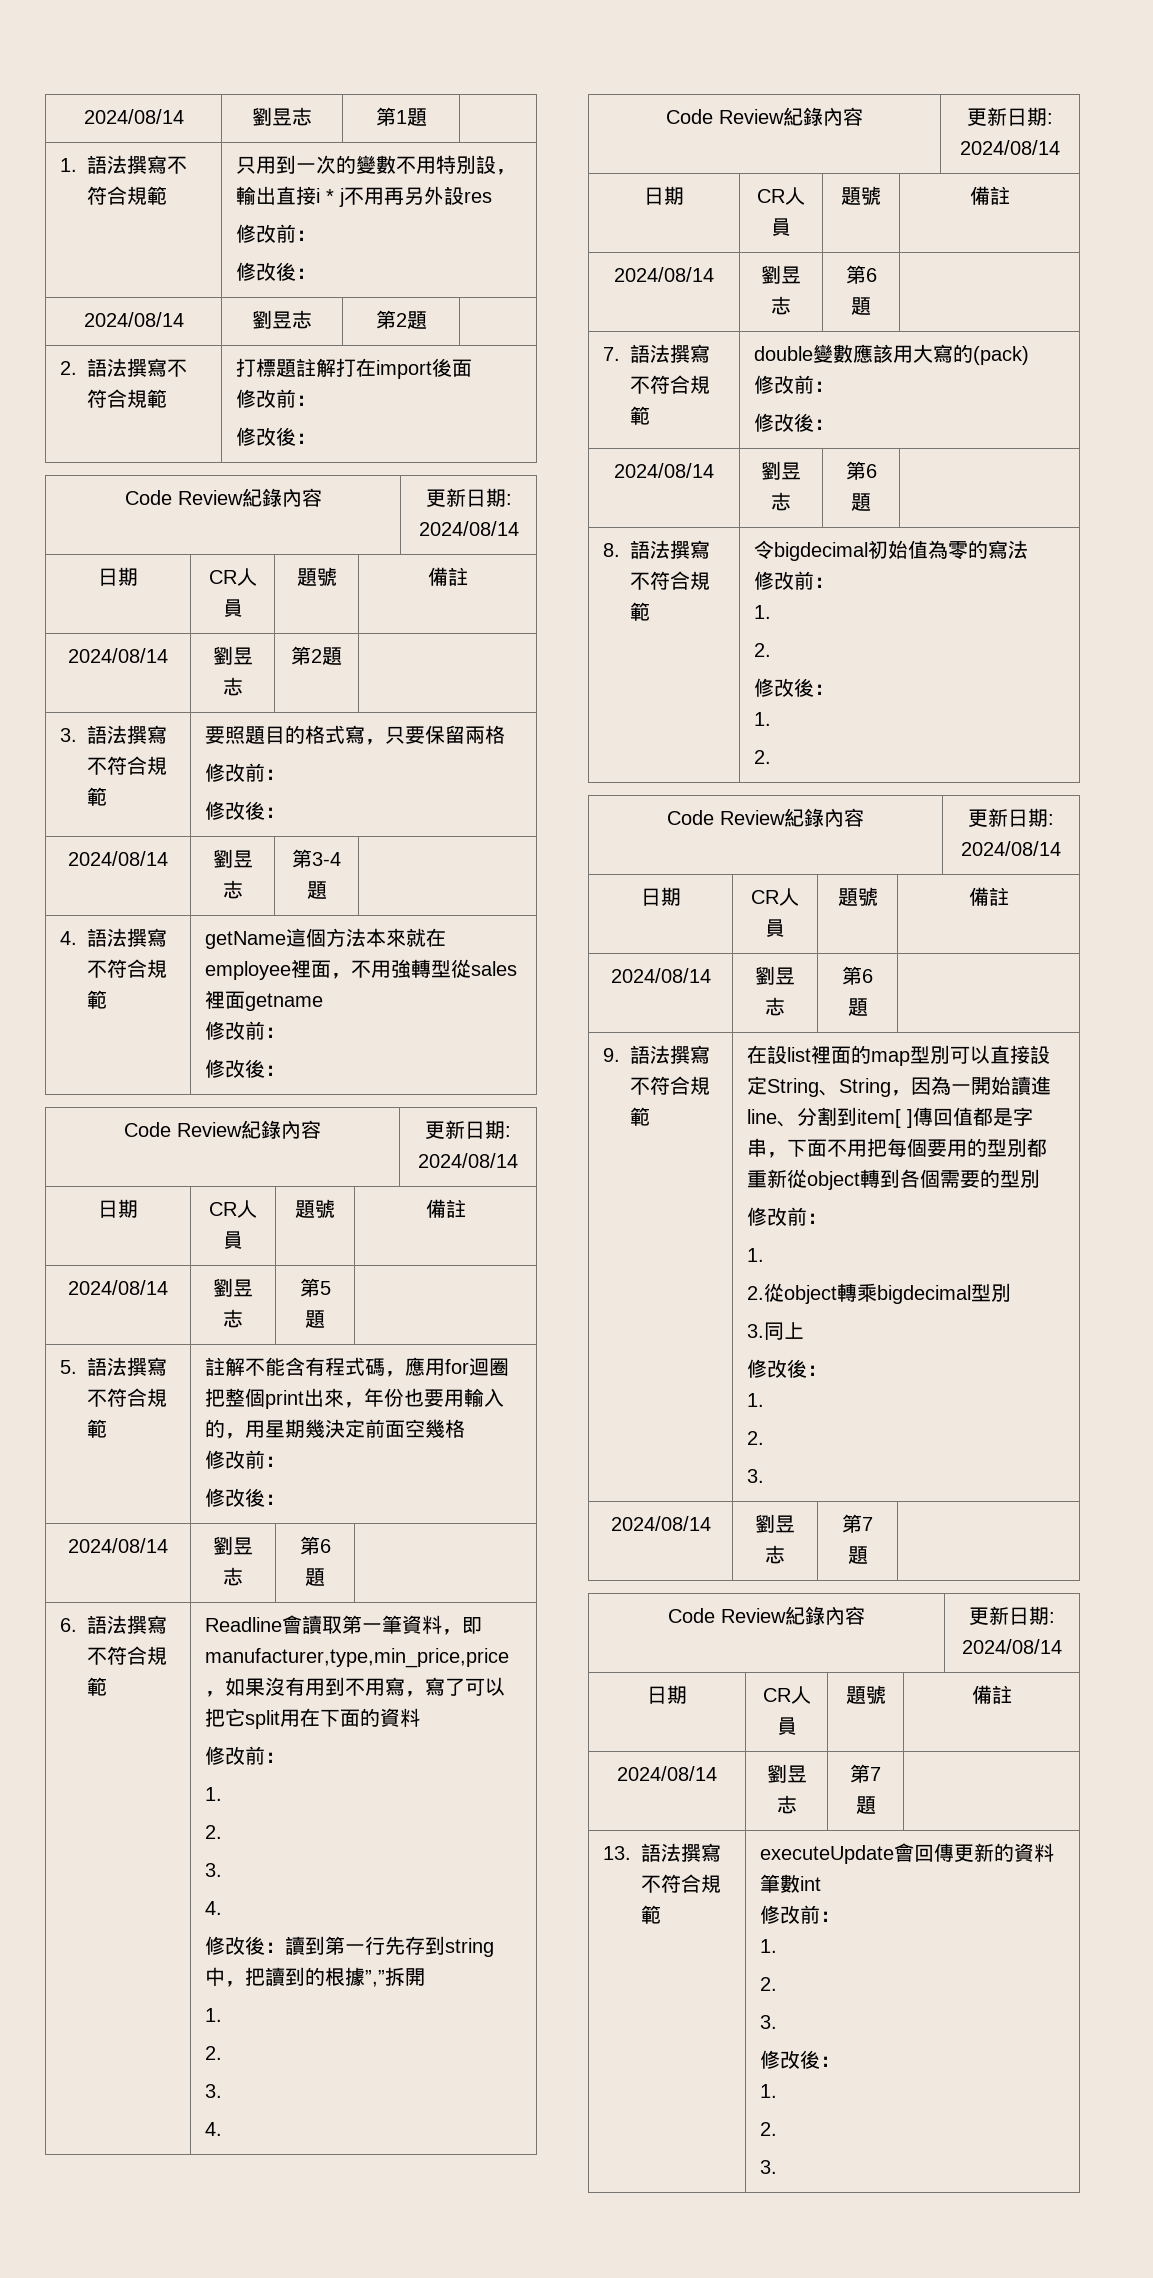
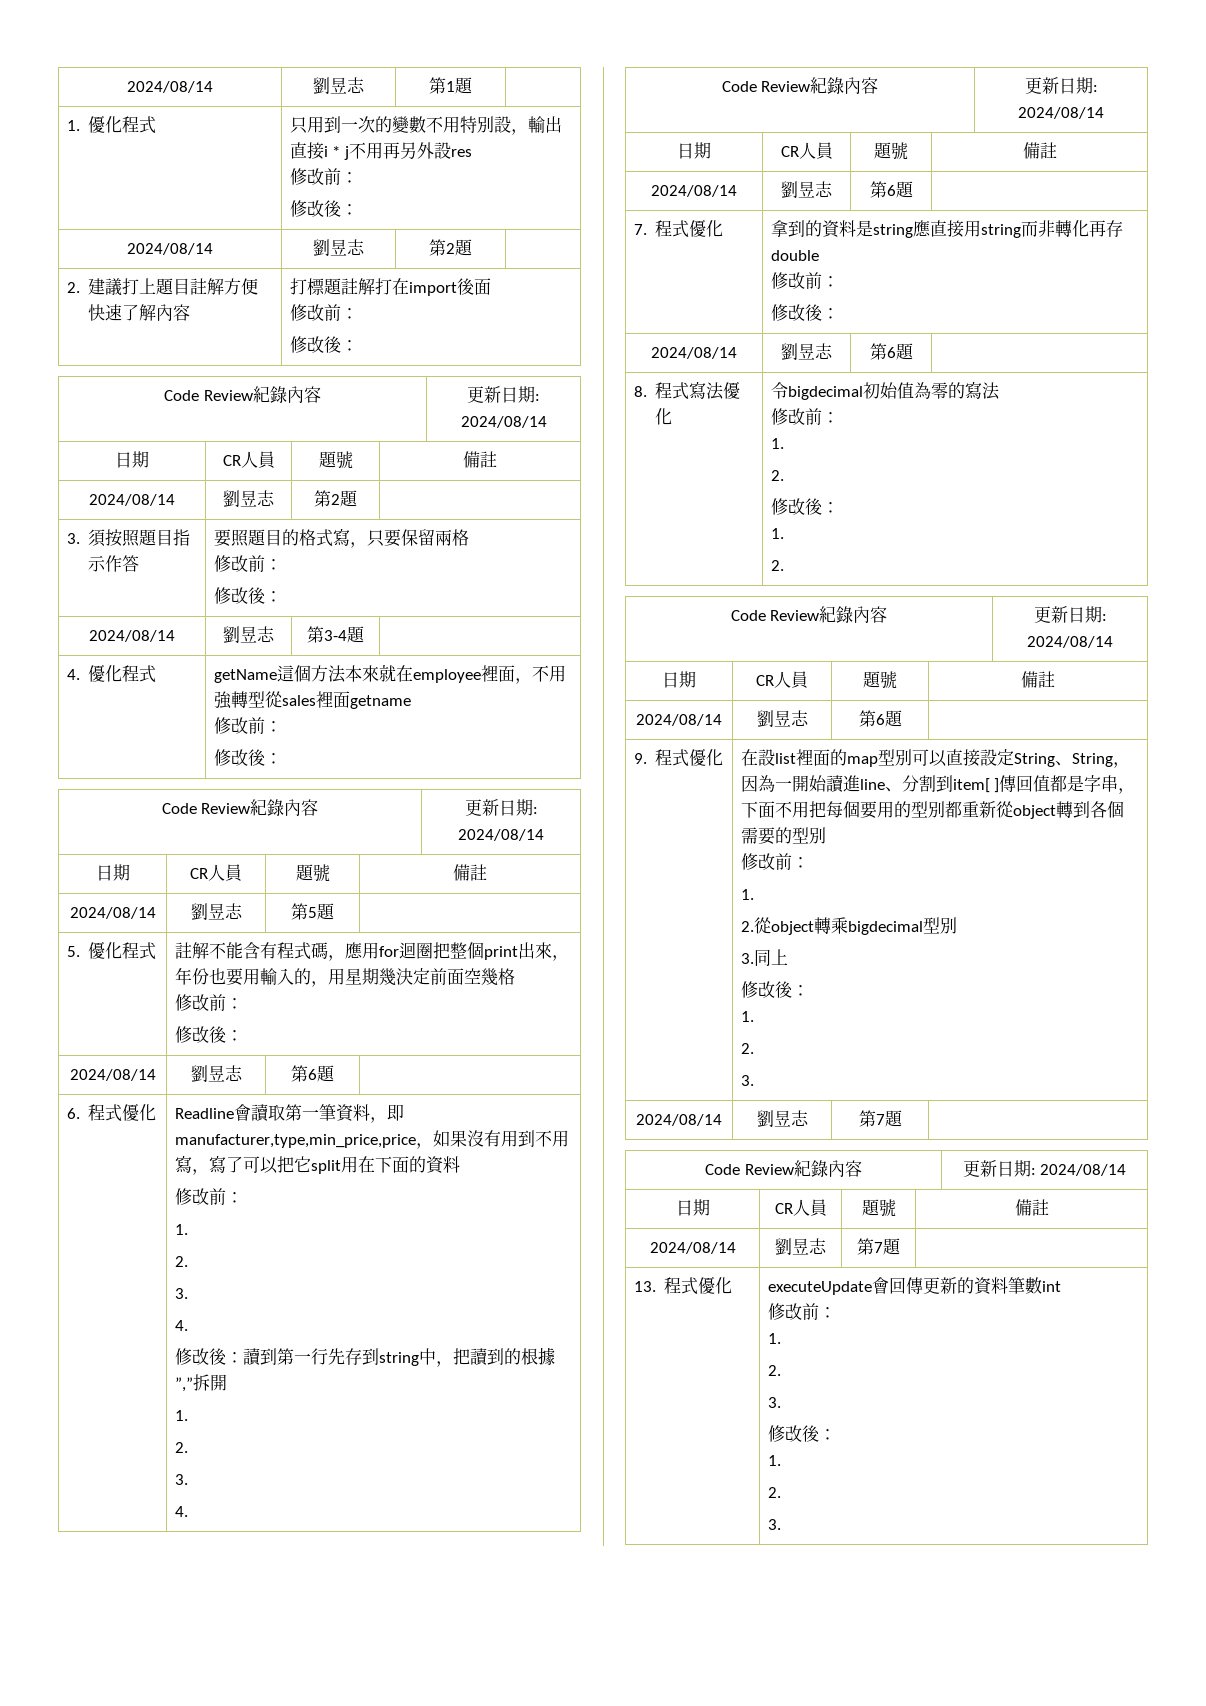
[87,155,188,174] [87,186,168,205] 語法撰寫不符合規範 -> [88,116,157,134] 優化程式
[87,358,188,377] [87,389,168,408] 語法撰寫不符合規範 -> [88,278,259,296] [88,304,191,321] 建議打上題目註解方便快速了解內容
[87,725,168,744] [87,756,168,775] [87,787,108,806] 語法撰寫不符合規範 -> [88,529,191,547] [88,555,140,572] 須按照題目指示作答
[87,928,168,947] [87,959,168,978] [87,990,108,1009] 語法撰寫不符合規範 -> [88,665,157,683] 優化程式
[87,1357,168,1376] [87,1388,168,1407] [87,1419,108,1438] 語法撰寫不符合規範 -> [88,942,157,960] 優化程式
[87,1615,168,1634] [87,1646,168,1665] [87,1677,108,1696] 語法撰寫不符合規範 -> [88,1104,157,1122] 程式優化
[630,344,711,363] [630,375,711,394] [630,406,651,425] [754,344,1030,365] 語法撰寫不符合規範 | double變數應該用大寫的(pack) -> [655,220,724,238] [770,220,1123,238] [770,250,819,261] 程式優化 | 拿到的資料是string應直接用string而非轉化再存double
[630,540,711,559] [630,571,711,590] [630,602,651,621] 語法撰寫不符合規範 -> [655,381,741,400] [655,408,673,425] 程式寫法優化
[630,1045,711,1064] [630,1076,711,1095] [630,1107,651,1126] 語法撰寫不符合規範 -> [655,749,724,767] 程式優化
[641,1843,722,1862] [641,1874,722,1893] [641,1905,662,1924] 語法撰寫不符合規範 -> [664,1277,733,1295] 程式優化

